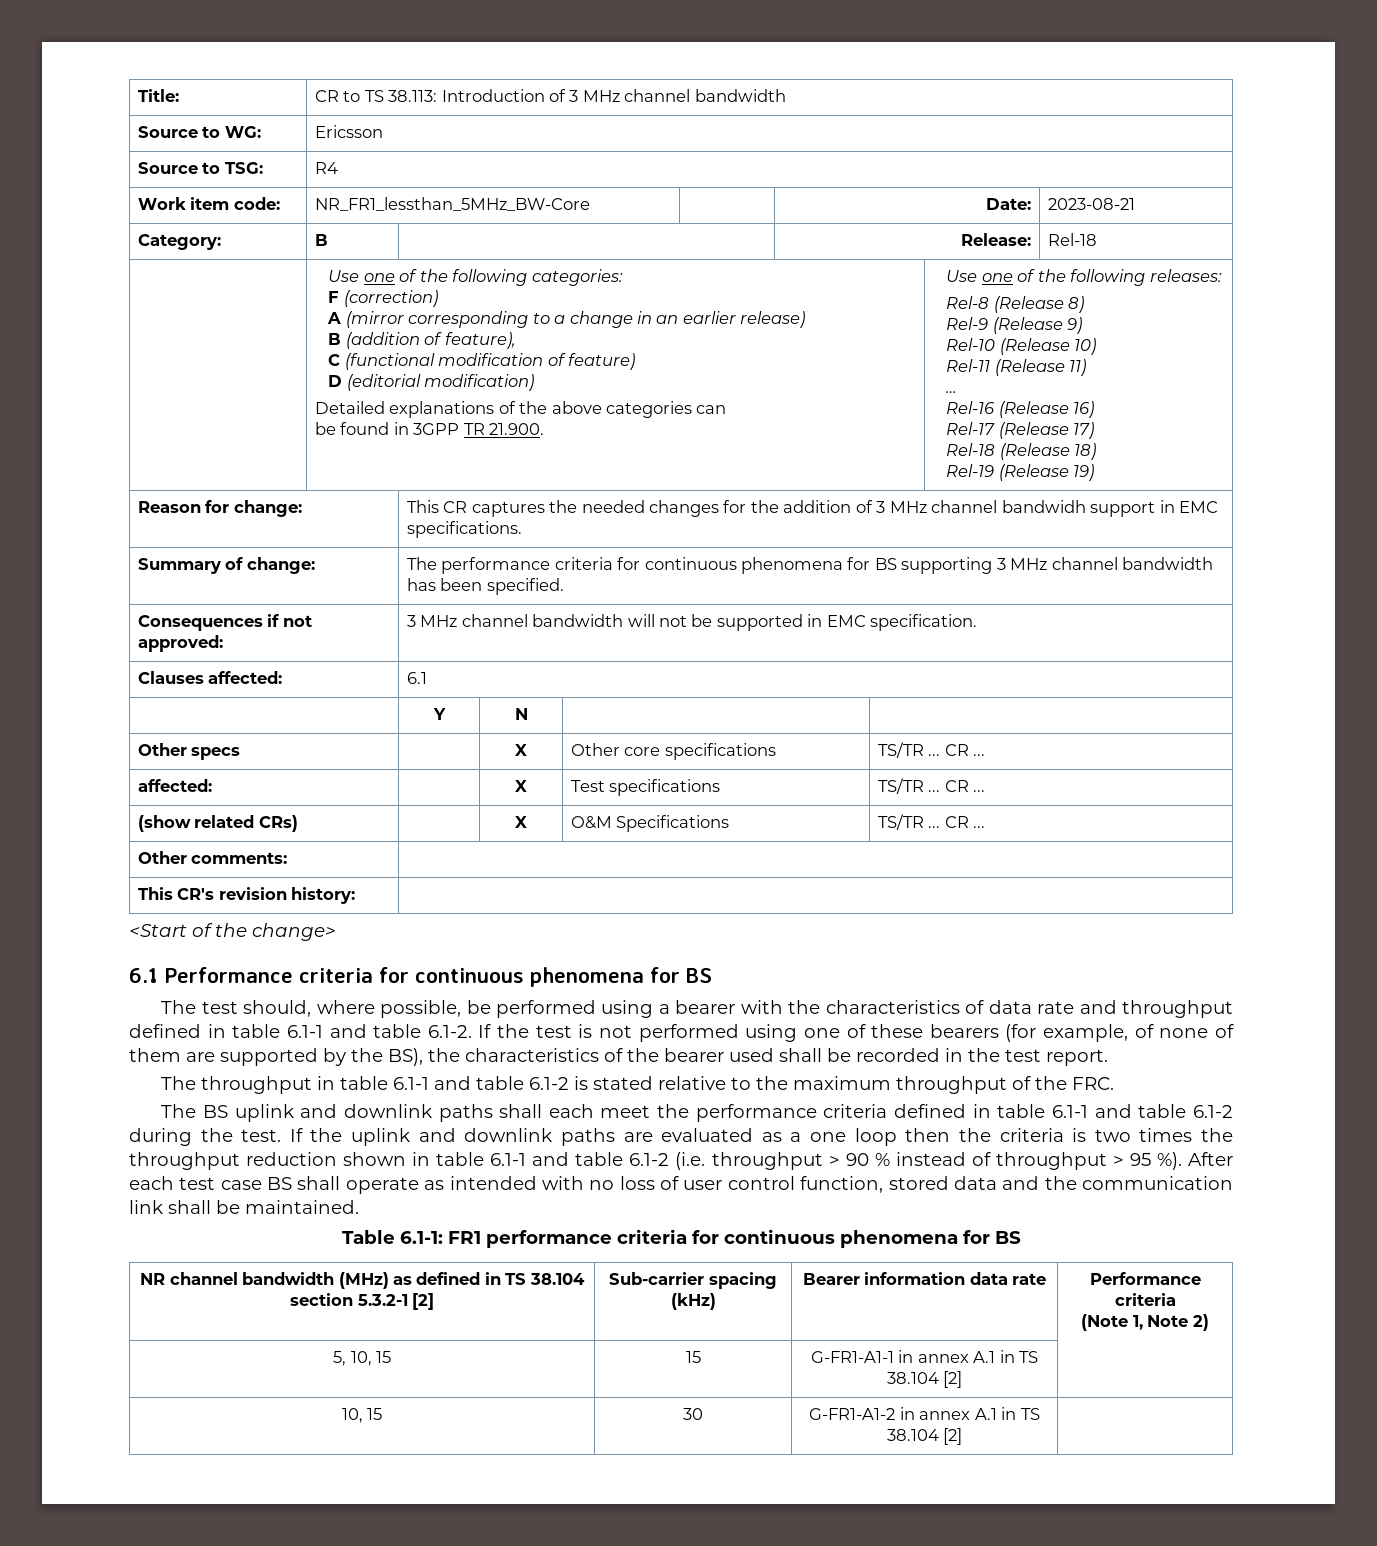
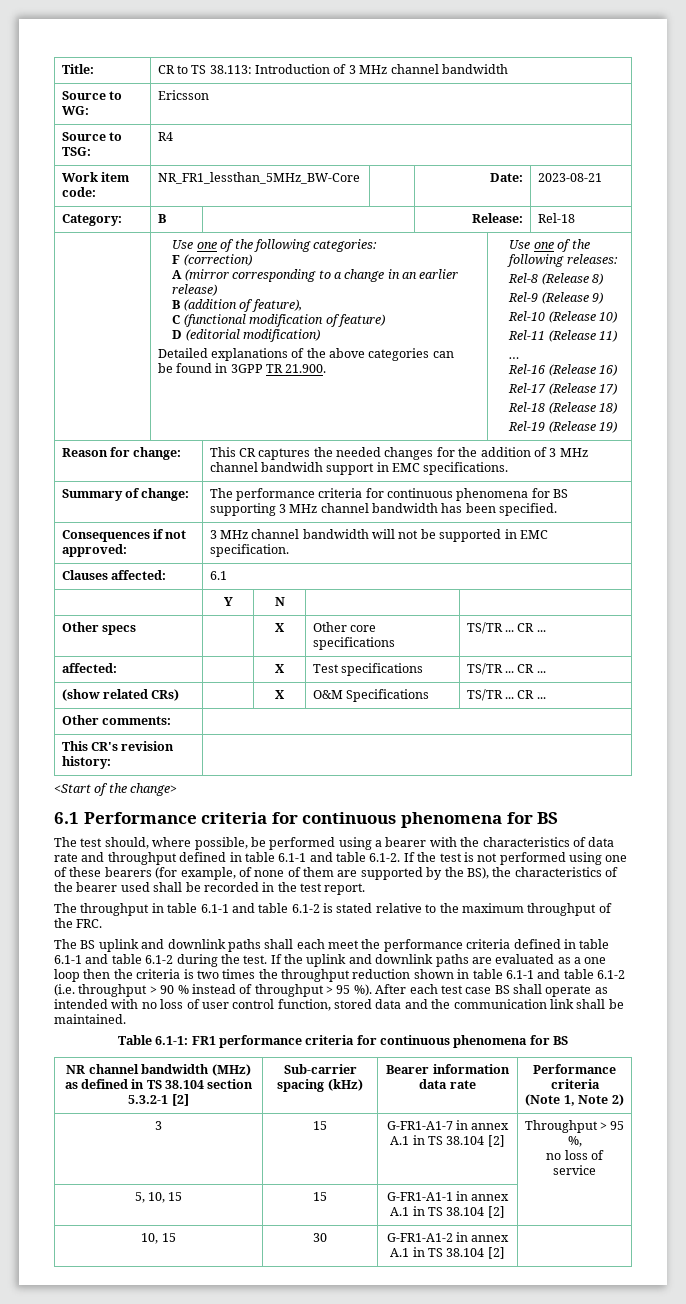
(1209, 1322) none -> [155,1121,162,1130] [313,1121,327,1130] [386,1120,510,1130] [390,1135,505,1147] [524,1120,625,1133] [567,1136,582,1147] [546,1150,604,1160] [553,1165,596,1175] // 3 | 15 | G-FR1-A1-7 in annex A.1 in TS 38.104 [2] | Throughput > 95 %, // no loss of service

